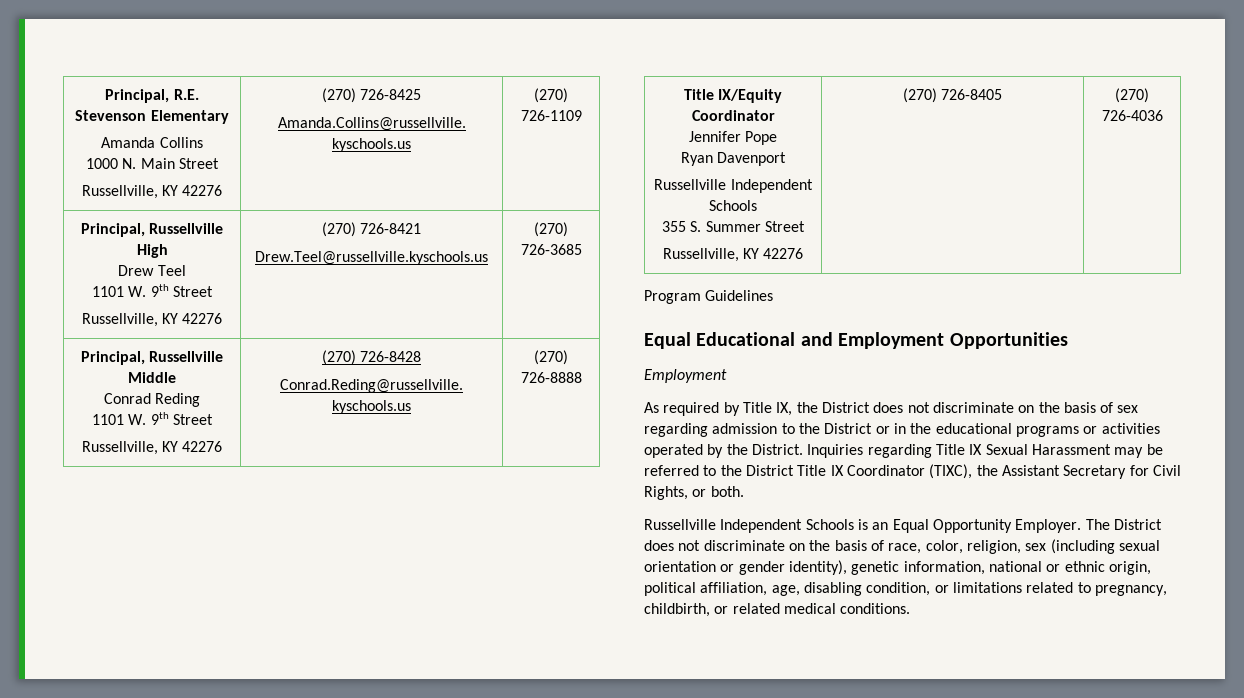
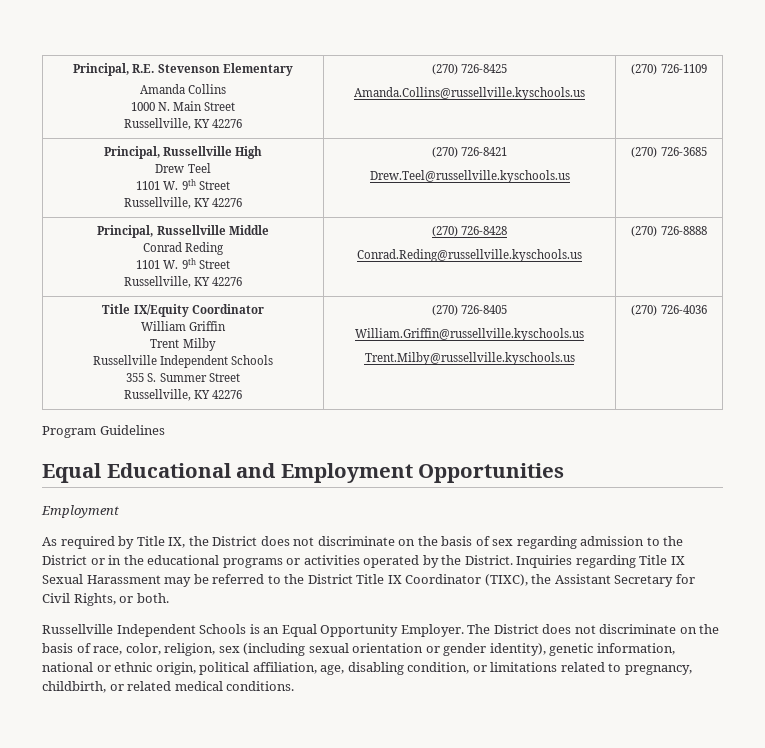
[688,131,778,145] [680,152,787,166] Jennifer Pope // Ryan Davenport -> [140,321,227,331] [150,338,216,351] William Griffin // Trent Milby
(1003, 94) none -> [355,328,584,341] [364,352,575,365] // William.Griffin@russellville.kyschools.us // Trent.Milby@russellville.kyschools.us

